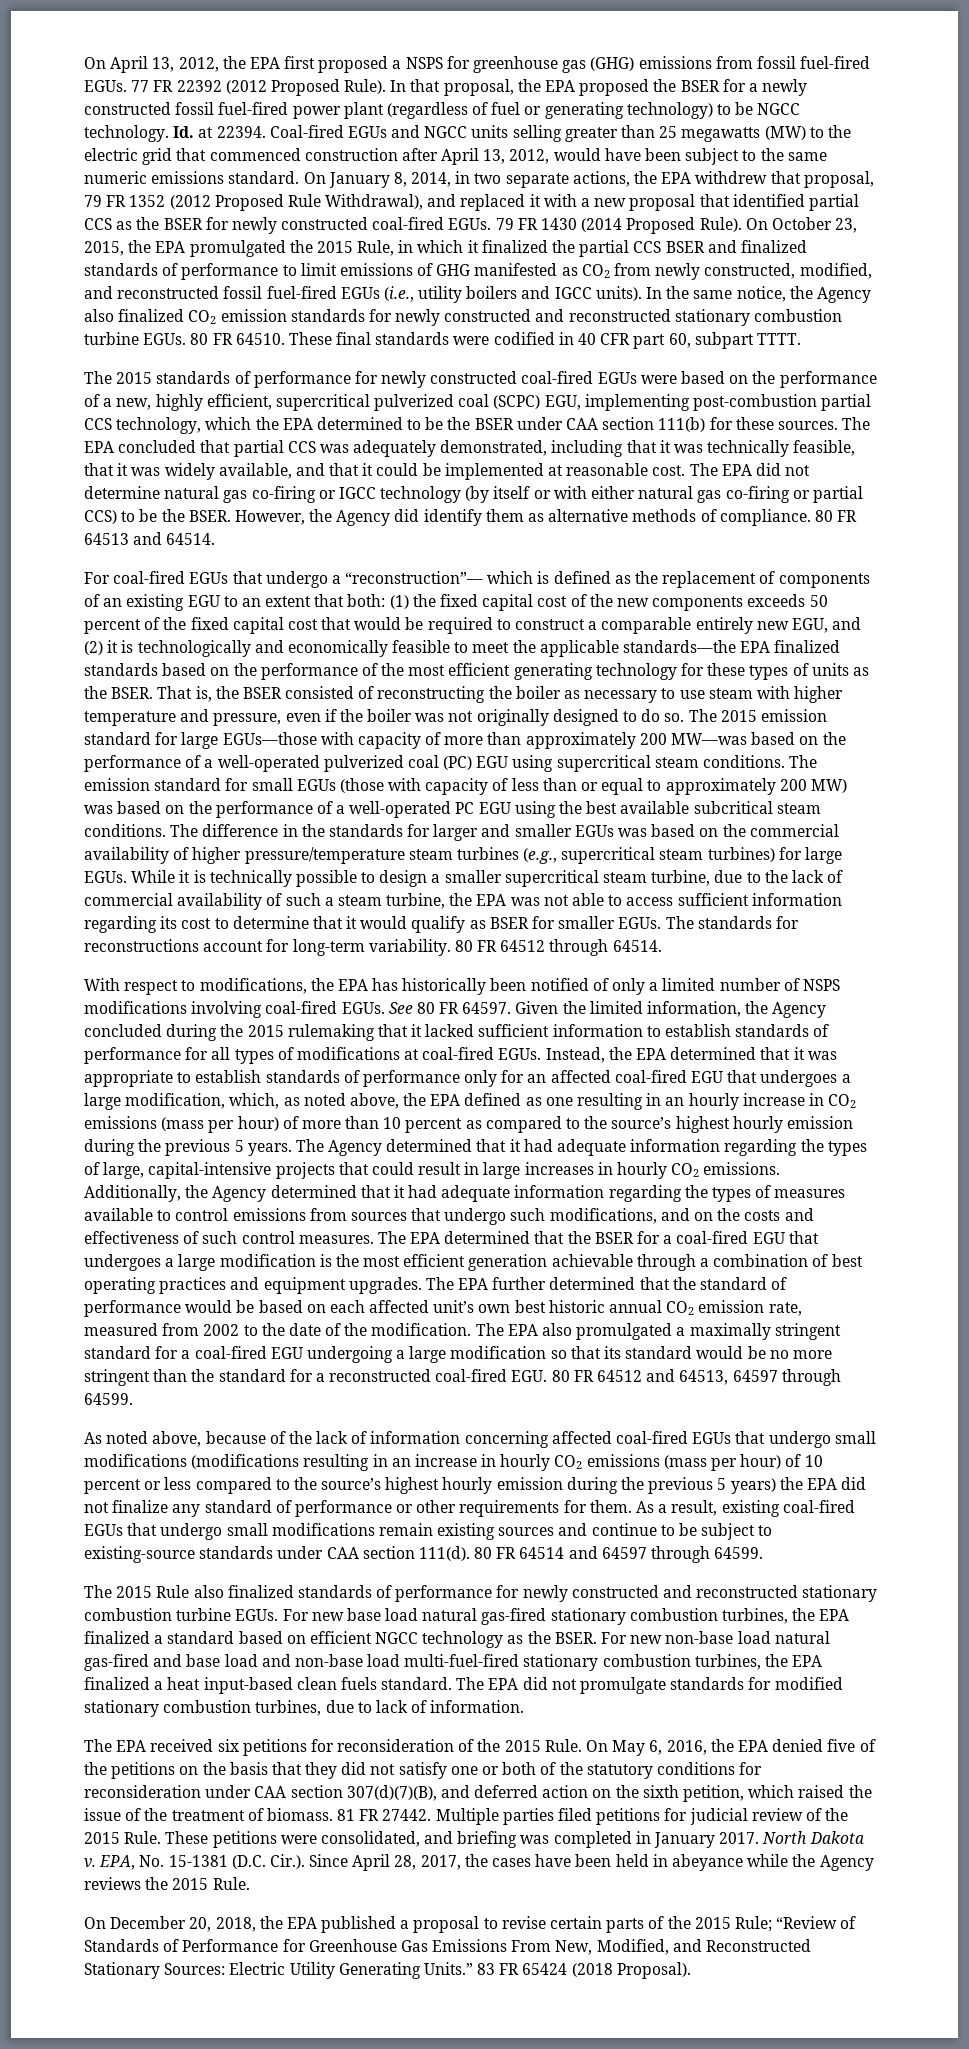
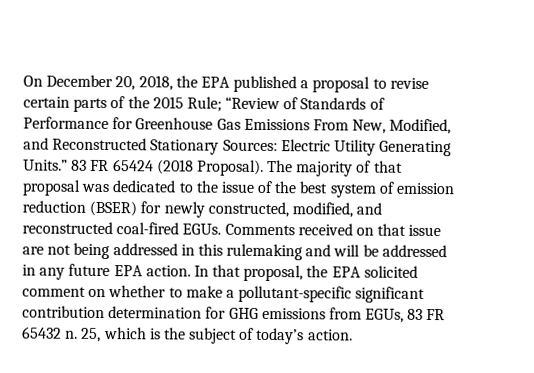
[84,56,871,73] [84,79,808,96] [84,102,801,119] [84,125,851,142] [84,148,827,165] [84,171,874,188] [84,194,859,211] [84,217,858,234] [84,240,807,257] [84,263,872,280] [84,286,871,303] [84,309,843,326] [84,332,801,349] [84,371,877,388] [84,394,872,411] [84,417,871,434] [84,440,856,457] [84,463,811,480] [84,486,863,503] [84,509,858,526] [84,532,216,545] [84,571,870,588] [84,594,828,611] [84,617,862,634] [84,640,841,657] [84,663,869,680] [84,686,844,703] [84,709,827,726] [84,732,846,749] [84,755,818,772] [84,778,847,795] [84,801,821,818] [84,824,839,841] [84,847,843,864] [84,870,844,887] [84,893,842,910] [84,916,799,933] [84,939,662,956] [84,978,840,995] [84,1001,827,1018] [84,1024,830,1041] [84,1047,837,1064] [84,1070,851,1087] [84,1093,857,1110] [84,1116,853,1133] [84,1139,867,1156] [84,1162,781,1179] [84,1185,846,1202] [84,1208,814,1225] [84,1231,819,1244] [84,1254,863,1271] [84,1277,788,1294] [84,1300,802,1317] [84,1323,841,1340] [84,1346,832,1363] [84,1369,841,1386] [84,1393,133,1405] [84,1431,876,1448] [84,1454,823,1471] [84,1477,867,1494] [84,1500,855,1517] [84,1523,773,1540] [84,1546,764,1563] [84,1585,878,1602] [84,1608,850,1625] [84,1631,830,1648] [84,1654,823,1671] [84,1677,843,1694] [84,1700,525,1717] [84,1739,876,1756] [84,1762,763,1779] [84,1785,872,1802] [84,1808,849,1825] [84,1831,864,1848] [84,1854,874,1871] [84,1877,250,1890] [84,1917,106,1929] On April 13, 2012, the EPA first proposed a NSPS for greenhouse gas (GHG) emissions from fossil fuel-fired EGUs. 77 FR 22392 (2012 Proposed Rule). In that proposal, the EPA proposed the BSER for a newly constructed fossil fuel-fired power plant (regardless of fuel or generating technology) to be NGCC technology. Id. at 22394. Coal-fired EGUs and NGCC units selling greater than 25 megawatts (MW) to the electric grid that commenced construction after April 13, 2012, would have been subject to the same numeric emissions standard. On January 8, 2014, in two separate actions, the EPA withdrew that proposal, 79 FR 1352 (2012 Proposed Rule Withdrawal), and replaced it with a new proposal that identified partial CCS as the BSER for newly constructed coal-fired EGUs. 79 FR 1430 (2014 Proposed Rule). On October 23, 2015, the EPA promulgated the 2015 Rule, in which it finalized the partial CCS BSER and finalized standards of performance to limit emissions of GHG manifested as CO2 from newly constructed, modified, and reconstructed fossil fuel-fired EGUs (i.e., utility boilers and IGCC units). In the same notice, the Agency also finalized CO2 emission standards for newly constructed and reconstructed stationary combustion turbine EGUs. 80 FR 64510. These final standards were codified in 40 CFR part 60, subpart TTTT. // The 2015 standards of performance for newly constructed coal-fired EGUs were based on the performance of a new, highly efficient, supercritical pulverized coal (SCPC) EGU, implementing post-combustion partial CCS technology, which the EPA determined to be the BSER under CAA section 111(b) for these sources. The EPA concluded that partial CCS was adequately demonstrated, including that it was technically feasible, that it was widely available, and that it could be implemented at reasonable cost. The EPA did not determine natural gas co-firing or IGCC technology (by itself or with either natural gas co-firing or partial CCS) to be the BSER. However, the Agency did identify them as alternative methods of compliance. 80 FR 64513 and 64514. // For coal-fired EGUs that undergo a “reconstruction”— which is defined as the replacement of components of an existing EGU to an extent that both: (1) the fixed capital cost of the new components exceeds 50 percent of the fixed capital cost that would be required to construct a comparable entirely new EGU, and (2) it is technologically and economically feasible to meet the applicable standards—the EPA finalized standards based on the performance of the most efficient generating technology for these types of units as the BSER. That is, the BSER consisted of reconstructing the boiler as necessary to use steam with higher temperature and pressure, even if the boiler was not originally designed to do so. The 2015 emission standard for large EGUs—those with capacity of more than approximately 200 MW—was based on the performance of a well-operated pulverized coal (PC) EGU using supercritical steam conditions. The emission standard for small EGUs (those with capacity of less than or equal to approximately 200 MW) was based on the performance of a well-operated PC EGU using the best available subcritical steam conditions. The difference in the standards for larger and smaller EGUs was based on the commercial availability of higher pressure/temperature steam turbines (e.g., supercritical steam turbines) for large EGUs. While it is technically possible to design a smaller supercritical steam turbine, due to the lack of commercial availability of such a steam turbine, the EPA was not able to access sufficient information regarding its cost to determine that it would qualify as BSER for smaller EGUs. The standards for reconstructions account for long-term variability. 80 FR 64512 through 64514. // With respect to modifications, the EPA has historically been notified of only a limited number of NSPS modifications involving coal-fired EGUs. See 80 FR 64597. Given the limited information, the Agency concluded during the 2015 rulemaking that it lacked sufficient information to establish standards of performance for all types of modifications at coal-fired EGUs. Instead, the EPA determined that it was appropriate to establish standards of performance only for an affected coal-fired EGU that undergoes a large modification, which, as noted above, the EPA defined as one resulting in an hourly increase in CO2 emissions (mass per hour) of more than 10 percent as compared to the source’s highest hourly emission during the previous 5 years. The Agency determined that it had adequate information regarding the types of large, capital-intensive projects that could result in large increases in hourly CO2 emissions. Additionally, the Agency determined that it had adequate information regarding the types of measures available to control emissions from sources that undergo such modifications, and on the costs and effectiveness of such control measures. The EPA determined that the BSER for a coal-fired EGU that undergoes a large modification is the most efficient generation achievable through a combination of best operating practices and equipment upgrades. The EPA further determined that the standard of performance would be based on each affected unit’s own best historic annual CO2 emission rate, measured from 2002 to the date of the modification. The EPA also promulgated a maximally stringent standard for a coal-fired EGU undergoing a large modification so that its standard would be no more stringent than the standard for a reconstructed coal-fired EGU. 80 FR 64512 and 64513, 64597 through 64599. // As noted above, because of the lack of information concerning affected coal-fired EGUs that undergo small modifications (modifications resulting in an increase in hourly CO2 emissions (mass per hour) of 10 percent or less compared to the source’s highest hourly emission during the previous 5 years) the EPA did not finalize any standard of performance or other requirements for them. As a result, existing coal-fired EGUs that undergo small modifications remain existing sources and continue to be subject to existing-source standards under CAA section 111(d). 80 FR 64514 and 64597 through 64599. // The 2015 Rule also finalized standards of performance for newly constructed and reconstructed stationary combustion turbine EGUs. For new base load natural gas-fired stationary combustion turbines, the EPA finalized a standard based on efficient NGCC technology as the BSER. For new non-base load natural gas-fired and base load and non-base load multi-fuel-fired stationary combustion turbines, the EPA finalized a heat input-based clean fuels standard. The EPA did not promulgate standards for modified stationary combustion turbines, due to lack of information. // The EPA received six petitions for reconsideration of the 2015 Rule. On May 6, 2016, the EPA denied five of the petitions on the basis that they did not satisfy one or both of the statutory conditions for reconsideration under CAA section 307(d)(7)(B), and deferred action on the sixth petition, which raised the issue of the treatment of biomass. 81 FR 27442. Multiple parties filed petitions for judicial review of the 2015 Rule. These petitions were consolidated, and briefing was completed in January 2017. North Dakota v. EPA, No. 15-1381 (D.C. Cir.). Since April 28, 2017, the cases have been held in abeyance while the Agency reviews the 2015 Rule. // On -> [23,75,43,87] On
(691, 1970) none -> [267,160,403,177] [22,179,456,198] [22,200,383,218] [22,221,442,237] [22,242,447,261] [22,263,418,282] [22,285,426,303] [22,305,446,323] [22,326,353,345] The majority of that proposal was dedicated to the issue of the best system of emission reduction (BSER) for newly constructed, modified, and reconstructed coal-fired EGUs. Comments received on that issue are not being addressed in this rulemaking and will be addressed in any future EPA action. In that proposal, the EPA solicited comment on whether to make a pollutant-specific significant contribution determination for GHG emissions from EGUs, 83 FR 65432 n. 25, which is the subject of today’s action.

